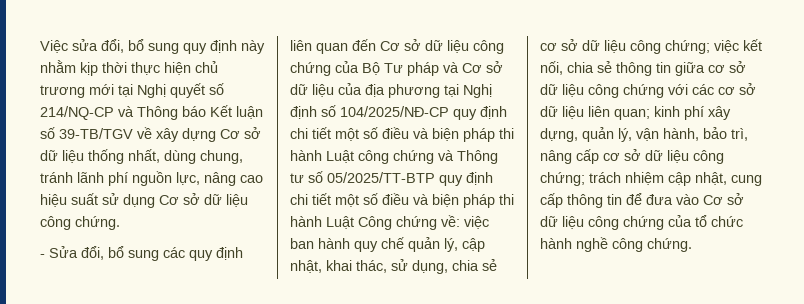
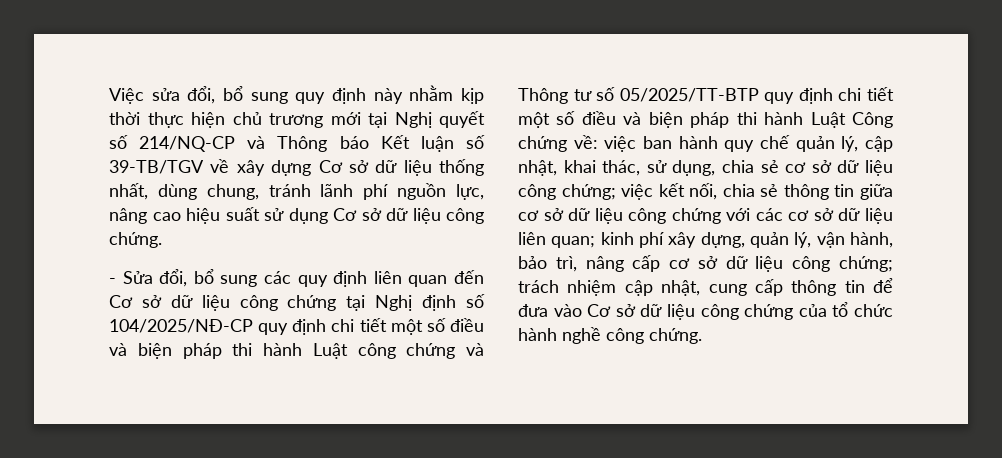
[335,61,503,76] [290,83,440,98] của Bộ Tư pháp và Cơ sở dữ liệu của địa phương -> (337, 303) none

